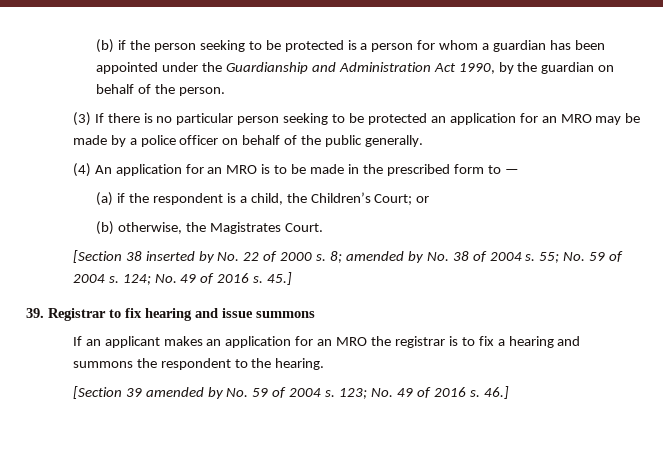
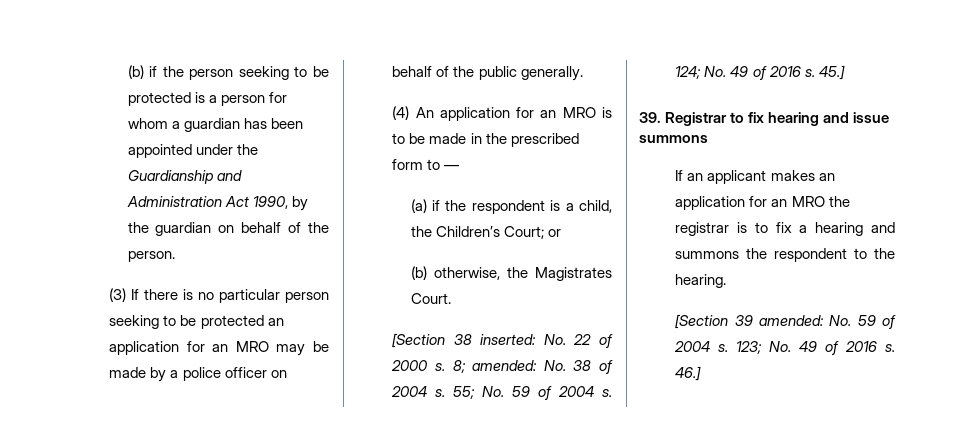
[145,251,215,263] inserted by -> [480,334,537,345] inserted:
[345,251,424,263] amended by -> [472,360,538,371] amended:
[145,387,224,399] amended by -> [759,315,825,326] amended:

